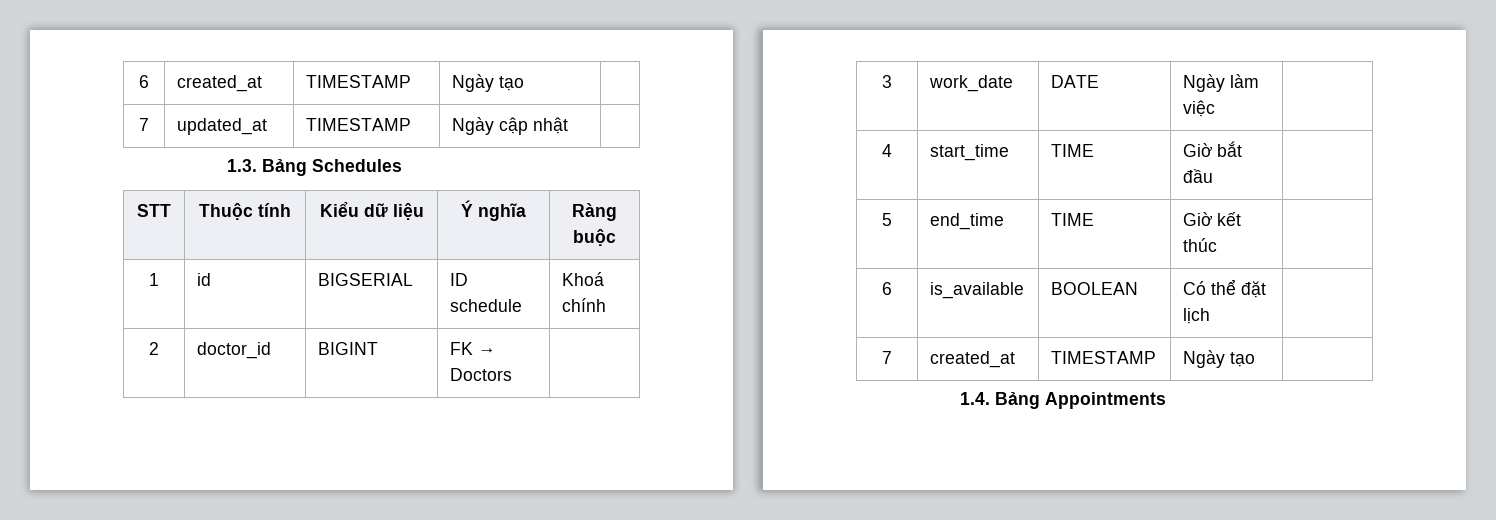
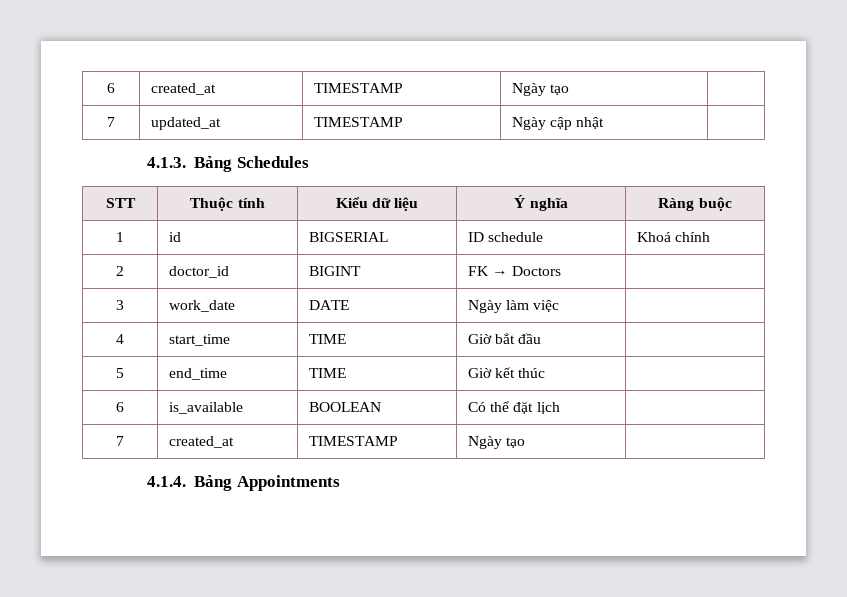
[226,159,257,172] 1.3. -> [146,157,186,168] 4.1.3.
[959,392,990,405] 1.4. -> [146,476,186,487] 4.1.4.

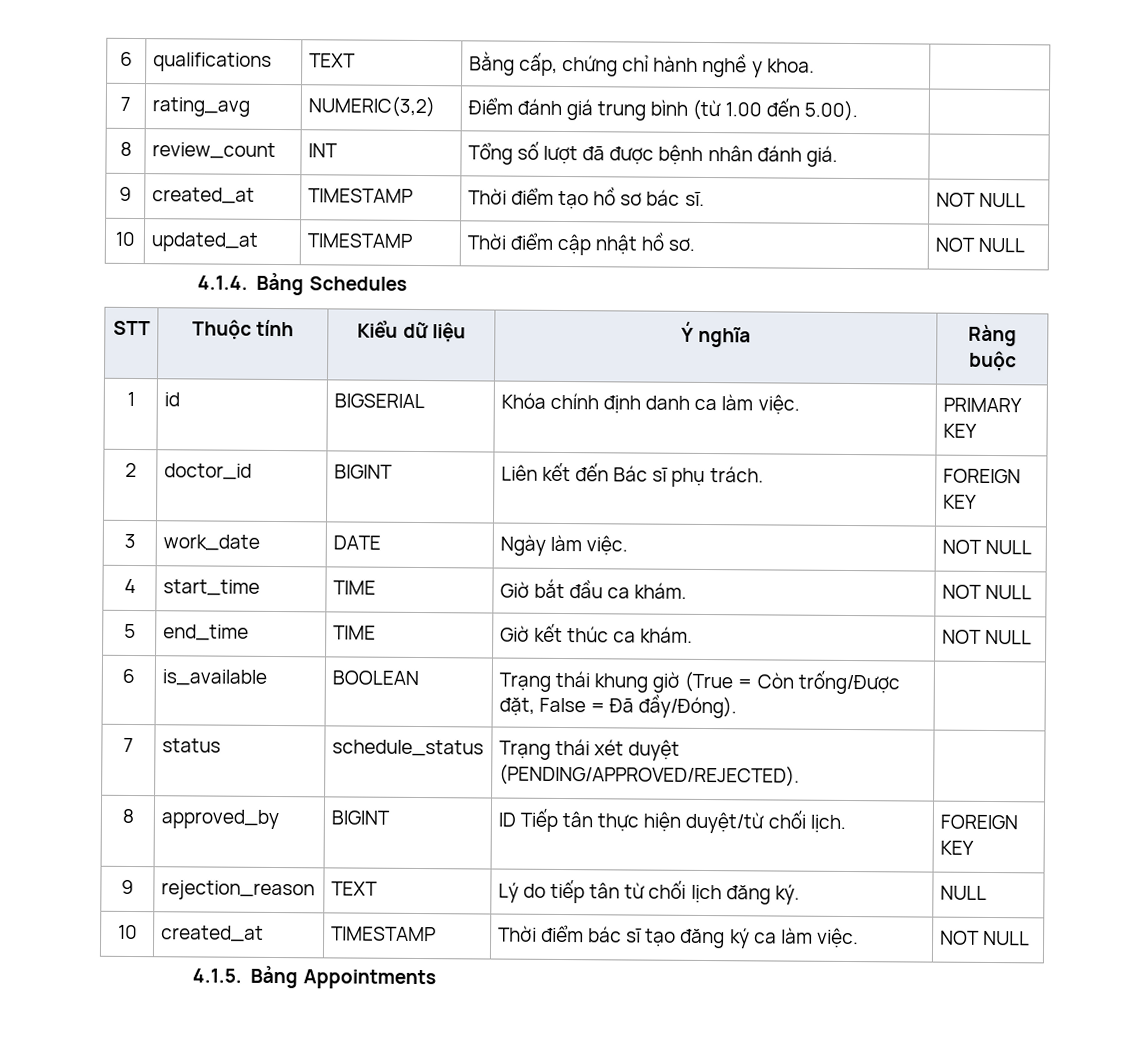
[107,83,115,93] [150,83,216,95] [313,83,403,93] [511,83,570,96] [107,117,115,127] 6 | created_at | TIMESTAMP | Ngày tạo | // 7 -> [120,51,133,66] [152,52,272,72] [308,53,356,68] [468,51,815,78] [120,96,131,111] [151,97,250,117] [307,96,435,118] [467,97,858,122] [119,141,132,156] [151,142,276,159] [307,143,338,158] [467,141,838,167] [119,186,132,201] [151,187,255,204] [307,188,413,203] [467,187,705,210] [935,192,1026,208] [114,231,135,247] 6 | qualifications | TEXT | Bằng cấp, chứng chỉ hành nghề y khoa. | // 7 | rating_avg | NUMERIC(3,2) | Điểm đánh giá trung bình (từ 1.00 đến 5.00). | // 8 | review_count | INT | Tổng số lượt đã được bệnh nhân đánh giá. | // 9 | created_at | TIMESTAMP | Thời điểm tạo hồ sơ bác sĩ. | NOT NULL // 10
[511,117,546,130] Ngày -> [466,232,553,250] Thời điểm
[146,157,186,168] | // 4.1.3. -> [641,232,696,251] [934,237,1025,253] [196,275,248,290] hồ sơ. | NOT NULL // 4.1.4.
[467,232,544,242] [636,232,711,242] [116,266,124,276] [168,266,229,278] [308,266,361,276] [467,266,562,276] ID schedule | Khoá chính // 2 | doctor_id | BIGINT | FK → Doctors | -> [500,392,800,415] [942,397,1022,413] [942,423,977,438] [124,462,137,478] [163,463,252,480] [333,464,393,479] [500,462,764,487] [942,468,1021,484] [942,494,977,509] Khóa chính định danh ca làm việc. | PRIMARY KEY // 2 | doctor_id | BIGINT | Liên kết đến Bác sĩ phụ trách. | FOREIGN KEY
[533,300,560,312] việc | -> [586,535,629,556] [941,539,1032,555] việc. | NOT NULL
(542, 338) | -> [607,582,688,599] [941,584,1032,600] ca khám. | NOT NULL
(546, 373) | -> [613,626,694,643] [941,629,1032,645] ca khám. | NOT NULL
[467,401,560,414] [116,436,124,446] [168,436,234,448] [308,436,398,446] [467,436,526,449] [146,476,186,487] Có thể đặt lịch | // 7 | created_at | TIMESTAMP | Ngày tạo | // 4.1.4. -> [498,670,900,695] [498,694,738,719] [123,737,134,753] [161,738,221,753] [331,739,484,757] [498,738,681,761] [498,764,800,787] [121,808,134,824] [160,809,279,830] [330,810,390,825] [497,808,846,834] [939,814,1018,830] [939,840,974,855] [121,879,134,895] [160,880,315,901] [330,881,378,896] [497,879,800,905] [939,885,987,900] [117,924,138,940] [160,925,264,942] [330,926,436,942] [497,924,859,949] [939,930,1030,946] [191,968,242,983] Trạng thái khung giờ (True = Còn trống/Được đặt, False = Đã đầy/Đóng). | // 7 | status | schedule_status | Trạng thái xét duyệt (PENDING/APPROVED/REJECTED). | // 8 | approved_by | BIGINT | ID Tiếp tân thực hiện duyệt/từ chối lịch. | FOREIGN KEY // 9 | rejection_reason | TEXT | Lý do tiếp tân từ chối lịch đăng ký. | NULL // 10 | created_at | TIMESTAMP | Thời điểm bác sĩ tạo đăng ký ca làm việc. | NOT NULL // 4.1.5.

